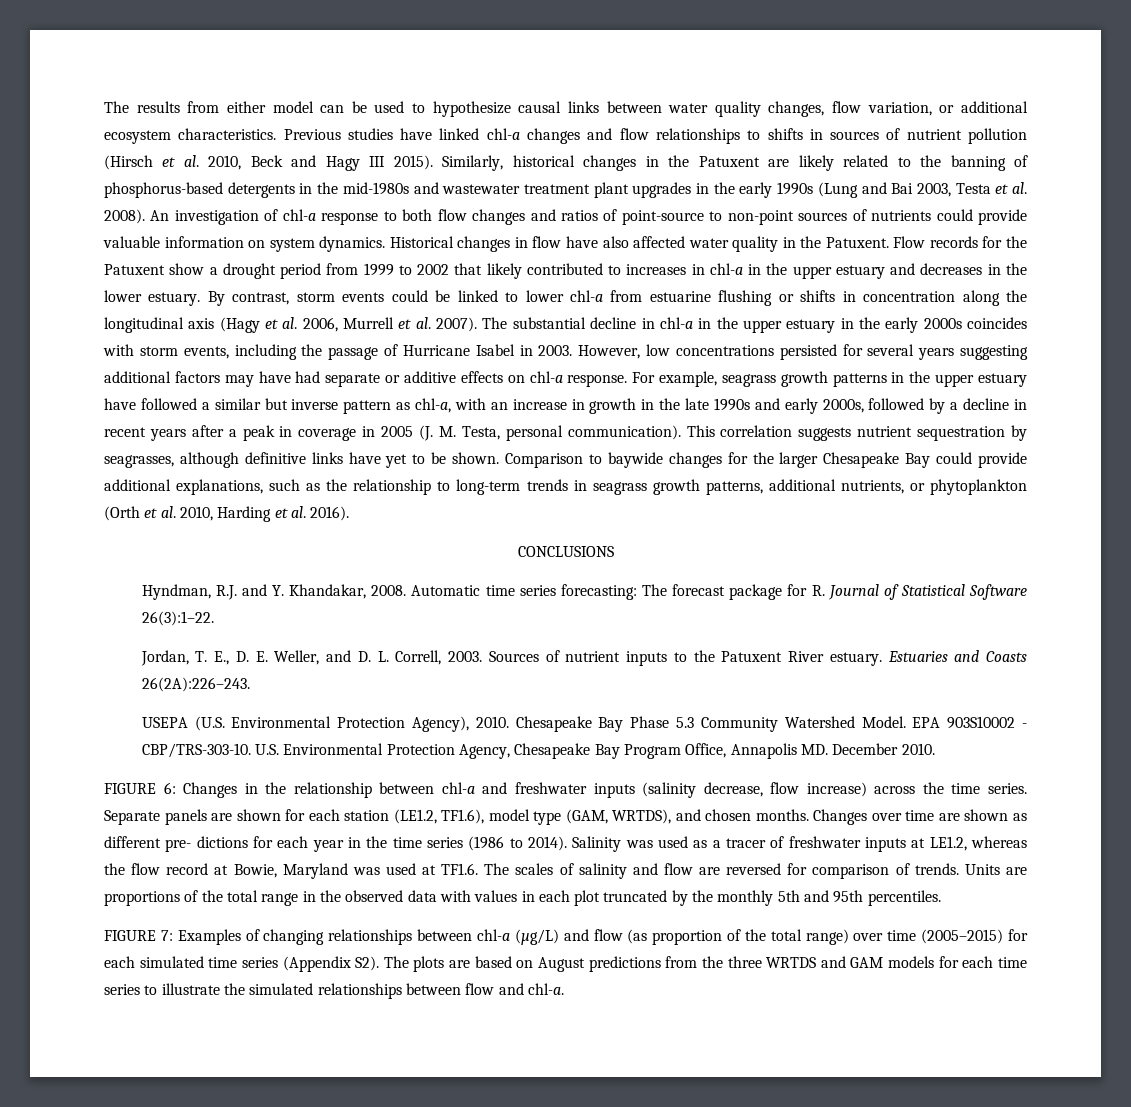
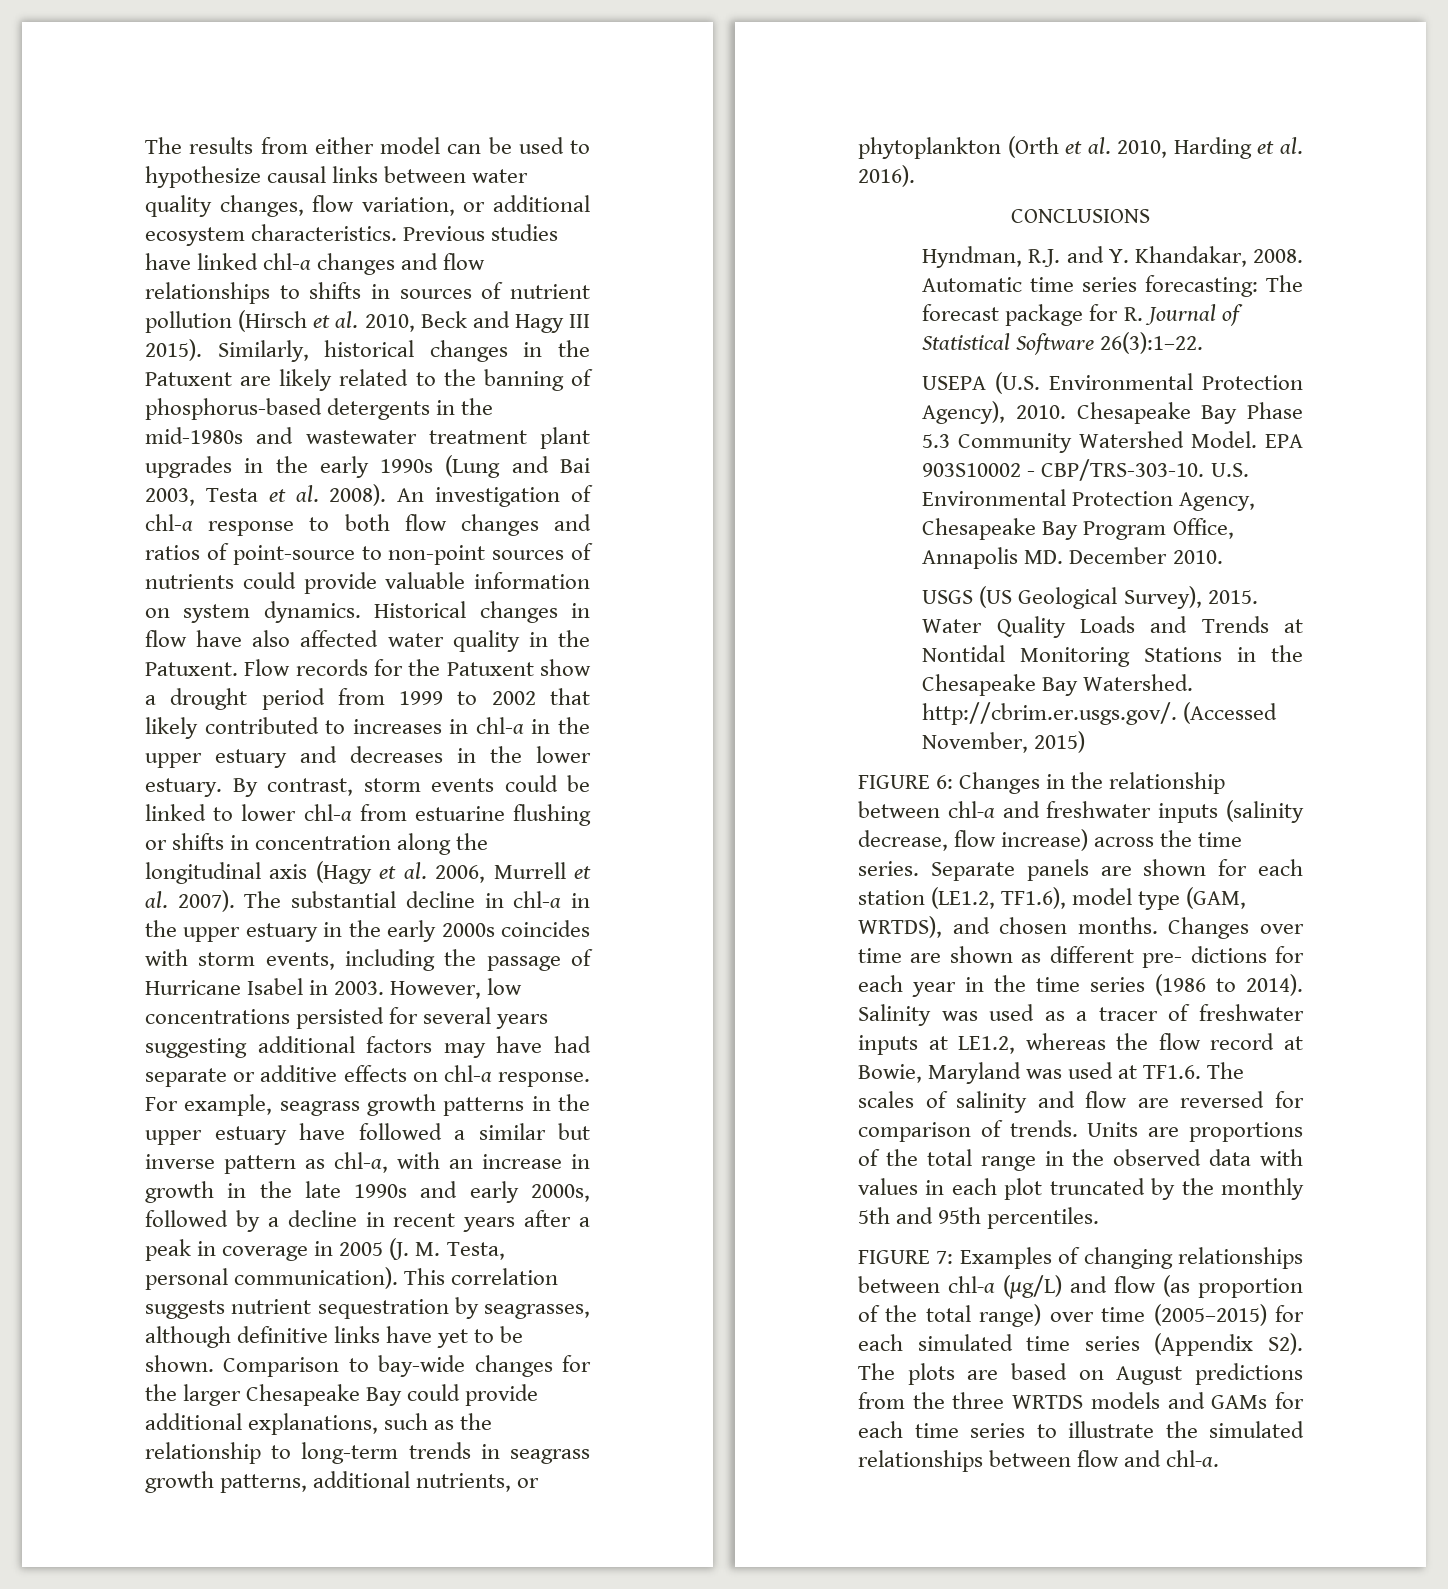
[607,452,663,468] baywide -> [378,1355,466,1377] bay-wide
[140,650,1027,666] [141,677,250,692] // Jordan, T. E., D. E. Weller, and D. L. Correll, 2003. Sources of nutrient inputs to the Patuxent River estuary. Estuaries and Coasts 26(2A):226–243. -> (1204, 343) none
(935, 749) none -> [922,586,1258,609] [922,616,1303,638] [922,645,1303,667] [922,674,1194,696] [922,702,1278,725] [922,731,1086,753] // USGS (US Geological Survey), 2015. Water Quality Loads and Trends at Nontidal Monitoring Stations in the Chesapeake Bay Watershed. http://cbrim.er.usgs.gov/. (Accessed November, 2015)
[820,956,935,968] and GAM models -> [1090,1392,1268,1409] models and GAMs

